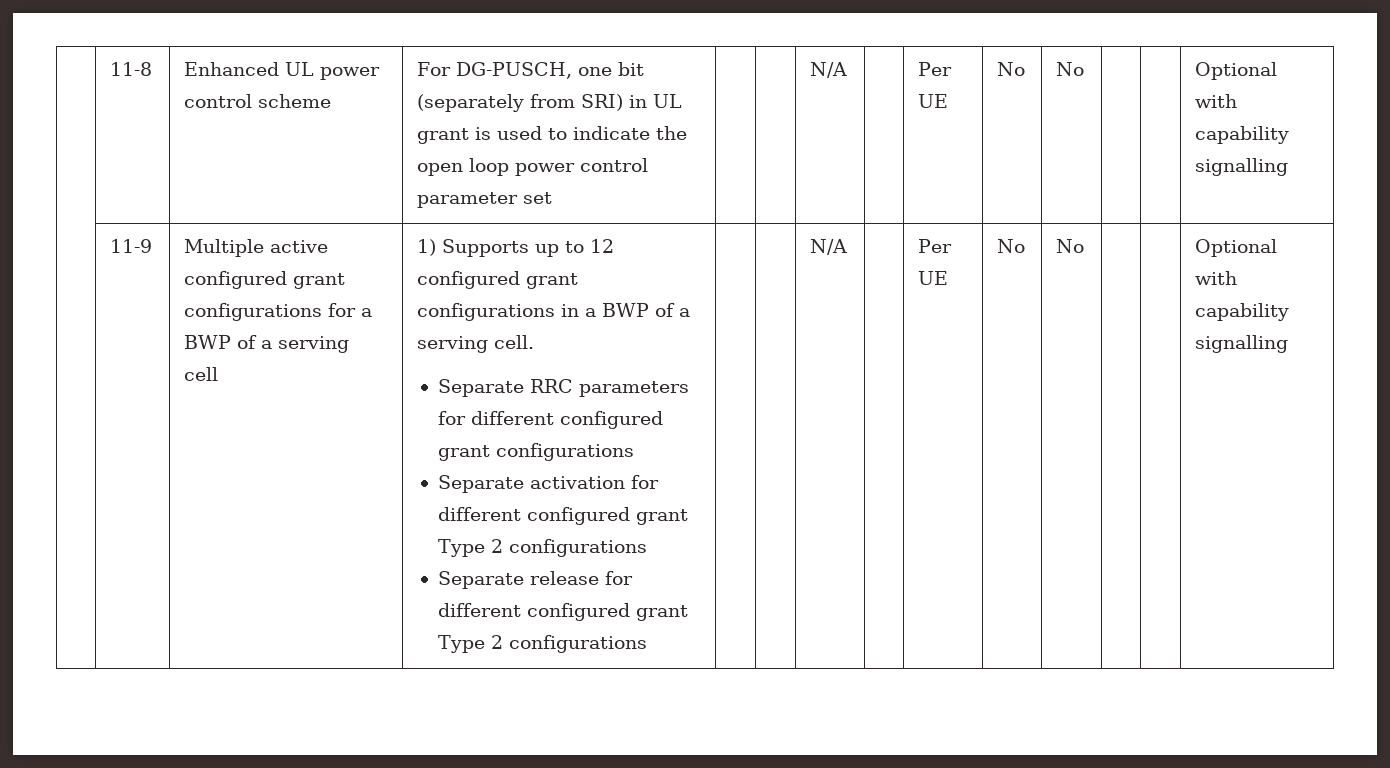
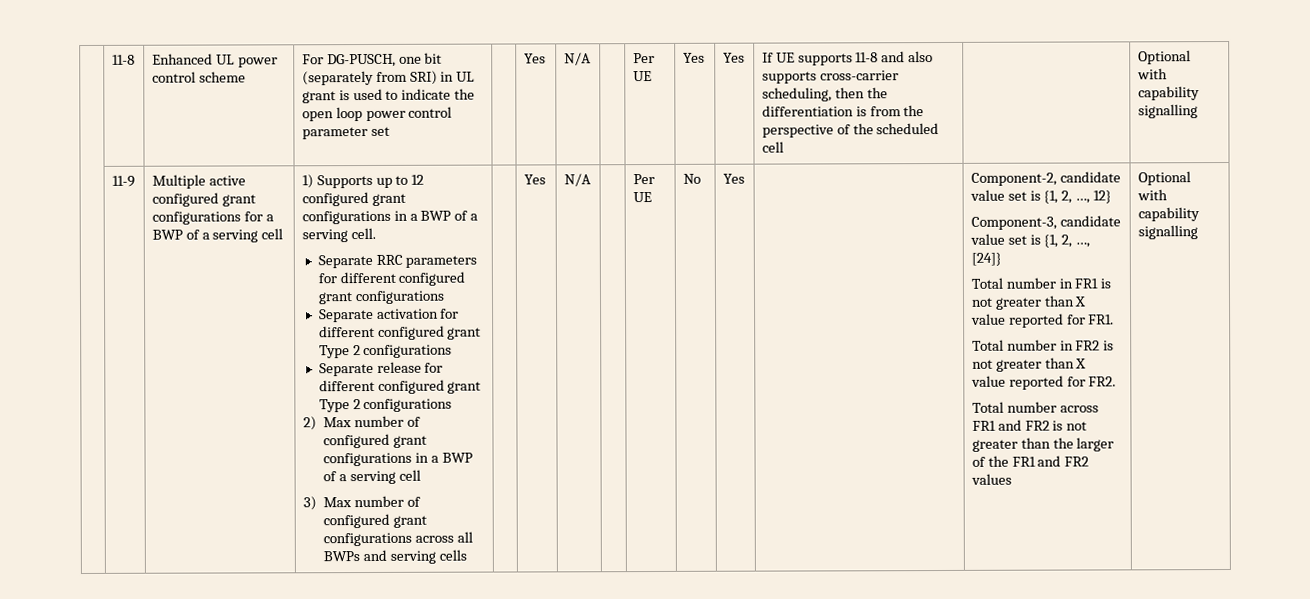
[810,62,848,78] [918,62,953,76] [918,94,949,108] [997,62,1026,76] [1056,62,1085,76] | N/A | | Per UE | No | No | -> [523,53,546,64] [563,52,591,66] [632,53,655,64] [632,71,652,82] [682,52,705,63] [722,52,745,63] [761,51,934,66] [761,70,899,84] [761,87,888,102] [761,105,925,117] [761,123,940,138] [761,141,784,153] Yes | N/A | | Per UE | Yes | Yes | If UE supports 11-8 and also supports cross-carrier scheduling, then the differentiation is from the perspective of the scheduled cell
[810,239,848,255] [918,239,953,253] [918,271,949,285] [997,239,1026,253] [1056,239,1085,253] | | | N/A | | Per UE | No | No | | -> [302,415,421,431] [322,433,427,449] [322,452,473,467] [322,469,421,485] [302,495,421,511] [322,513,427,529] [322,531,473,547] [322,549,467,564] [523,174,546,185] [563,173,591,187] [632,174,655,185] [632,192,652,203] [682,173,701,184] [722,173,745,184] [970,171,1121,186] [969,189,1113,204] [970,215,1121,230] [969,233,1091,248] [970,252,1002,266] [970,277,1112,289] [970,295,1087,310] [970,313,1115,328] [971,339,1115,351] [971,357,1087,372] [970,375,1117,390] [971,401,1099,413] [971,419,1088,431] [971,437,1115,452] [971,455,1090,467] [970,473,1012,485] // 2) Max number of configured grant configurations in a BWP of a serving cell // 3) Max number of configured grant configurations across all BWPs and serving cells | | Yes | N/A | | Per UE | No | Yes | | Component-2, candidate value set is {1, 2, …, 12} // Component-3, candidate value set is {1, 2, …, [24]} // Total number in FR1 is not greater than X value reported for FR1. // Total number in FR2 is not greater than X value reported for FR2. // Total number across FR1 and FR2 is not greater than the larger of the FR1 and FR2 values

